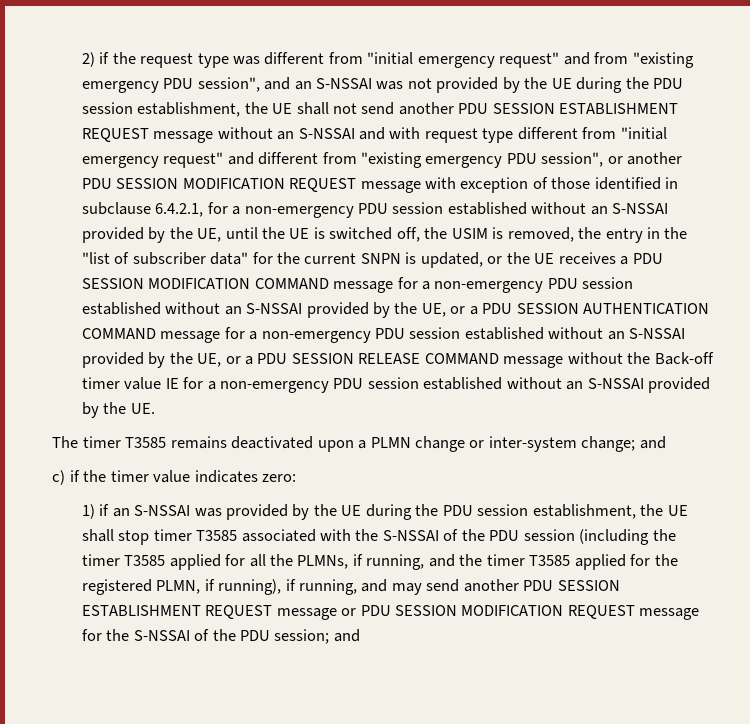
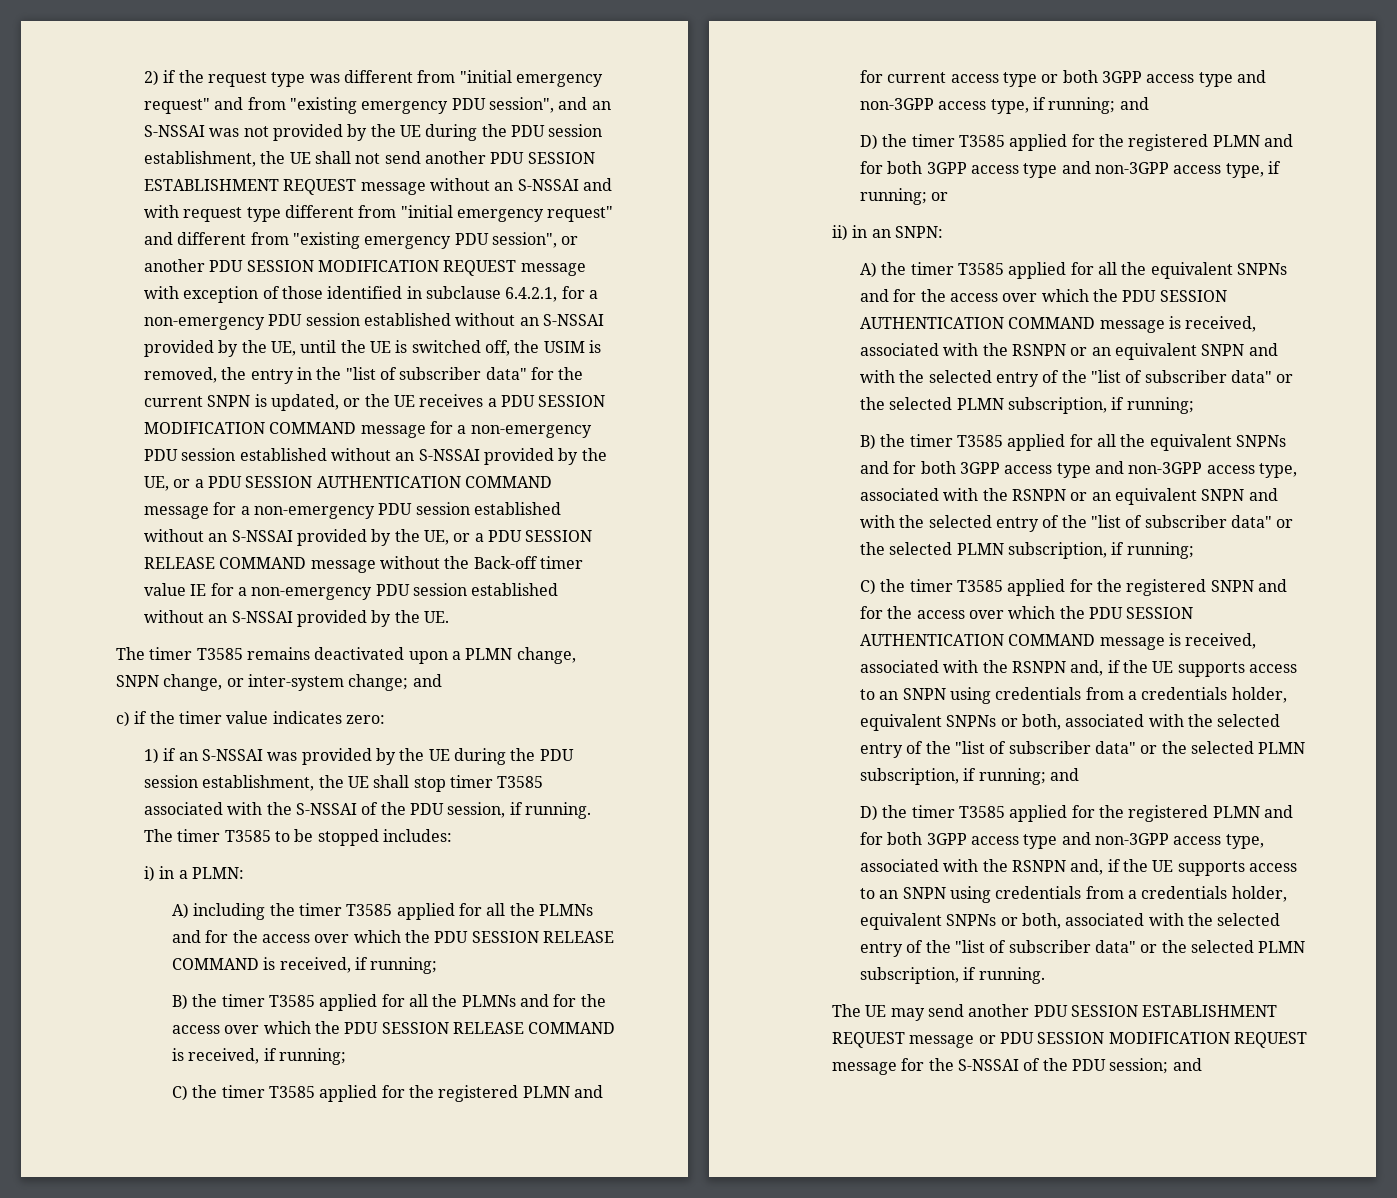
[414,436,465,452] change -> [516,647,576,664] [116,674,223,691] change, SNPN change,
[523,529,676,545] [81,554,678,570] [81,579,388,595] session (including the timer T3585 applied for all the PLMNs, if running, and the timer T3585 applied for the registered PLMN, if running), if running, and -> [447,802,591,819] [144,829,452,846] [144,866,244,882] [172,903,593,920] [172,930,614,943] [172,957,438,974] [172,994,606,1011] [172,1021,616,1034] [172,1048,346,1065] [172,1085,603,1102] [860,70,1266,87] [860,97,1149,114] [860,134,1293,151] [860,161,1281,178] [860,188,949,205] [832,225,943,241] [860,262,1287,279] [860,289,1227,302] [860,316,1257,333] [860,343,1278,360] [860,370,1294,387] [860,397,1194,414] [860,434,1286,451] [860,461,1297,478] [860,488,1278,505] [860,515,1294,532] [860,542,1194,559] [860,579,1287,596] [860,606,1194,619] [860,633,1257,650] [860,660,1297,677] [860,687,1287,704] [860,714,1281,731] [860,741,1306,758] [860,768,1079,785] [860,805,1293,822] [860,832,1264,849] [860,859,1297,876] [860,886,1287,903] [860,913,1281,930] [860,940,1306,957] [860,967,1045,984] [832,1004,887,1017] session, if running. The timer T3585 to be stopped includes: // i) in a PLMN: // A) including the timer T3585 applied for all the PLMNs and for the access over which the PDU SESSION RELEASE COMMAND is received, if running; // B) the timer T3585 applied for all the PLMNs and for the access over which the PDU SESSION RELEASE COMMAND is received, if running; // C) the timer T3585 applied for the registered PLMN and for current access type or both 3GPP access type and non-3GPP access type, if running; and // D) the timer T3585 applied for the registered PLMN and for both 3GPP access type and non-3GPP access type, if running; or // ii) in an SNPN: // A) the timer T3585 applied for all the equivalent SNPNs and for the access over which the PDU SESSION AUTHENTICATION COMMAND message is received, associated with the RSNPN or an equivalent SNPN and with the selected entry of the "list of subscriber data" or the selected PLMN subscription, if running; // B) the timer T3585 applied for all the equivalent SNPNs and for both 3GPP access type and non-3GPP access type, associated with the RSNPN or an equivalent SNPN and with the selected entry of the "list of subscriber data" or the selected PLMN subscription, if running; // C) the timer T3585 applied for the registered SNPN and for the access over which the PDU SESSION AUTHENTICATION COMMAND message is received, associated with the RSNPN and, if the UE supports access to an SNPN using credentials from a credentials holder, equivalent SNPNs or both, associated with the selected entry of the "list of subscriber data" or the selected PLMN subscription, if running; and // D) the timer T3585 applied for the registered PLMN and for both 3GPP access type and non-3GPP access type, associated with the RSNPN and, if the UE supports access to an SNPN using credentials from a credentials holder, equivalent SNPNs or both, associated with the selected entry of the "list of subscriber data" or the selected PLMN subscription, if running. // The UE

